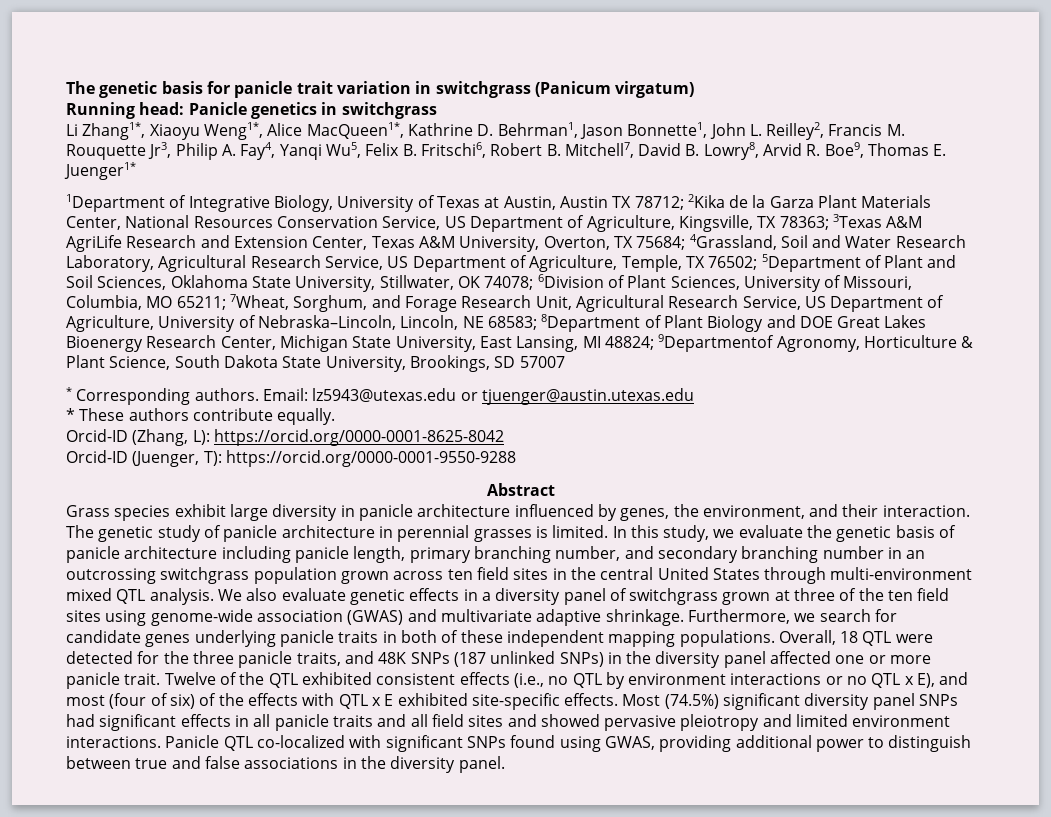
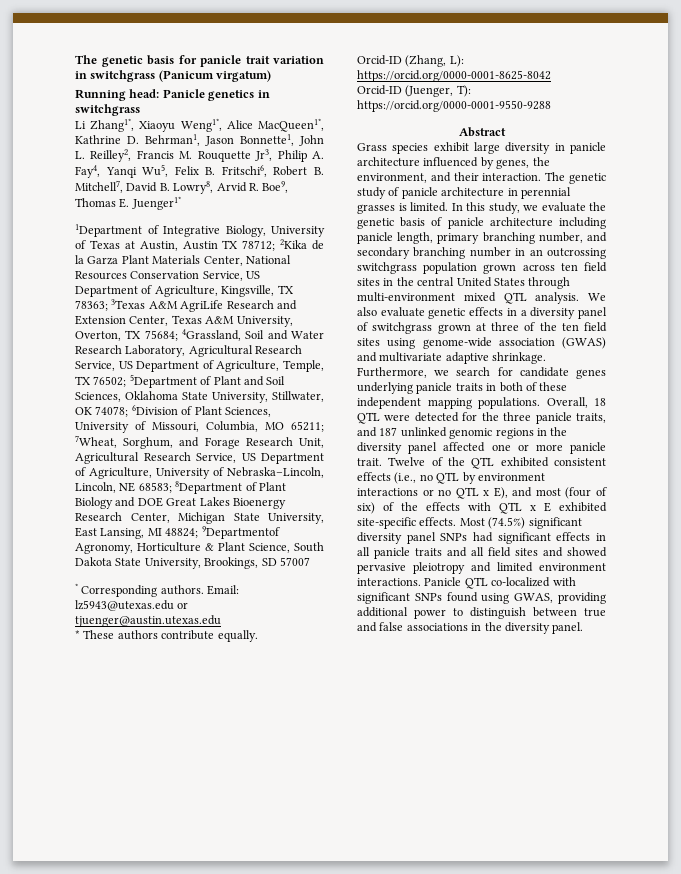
[378,651,604,667] 48K SNPs (187 unlinked SNPs) -> [379,427,534,439] 187 unlinked genomic regions

